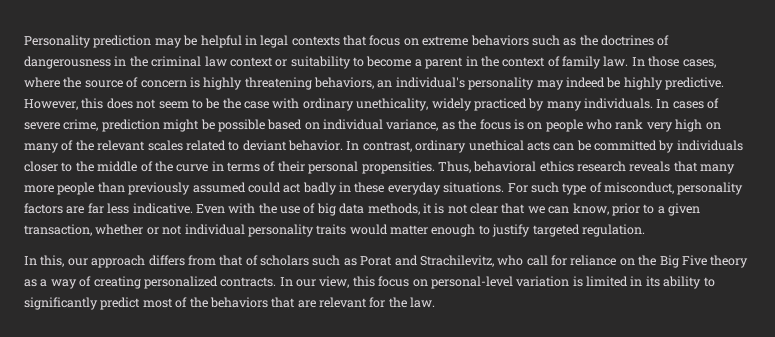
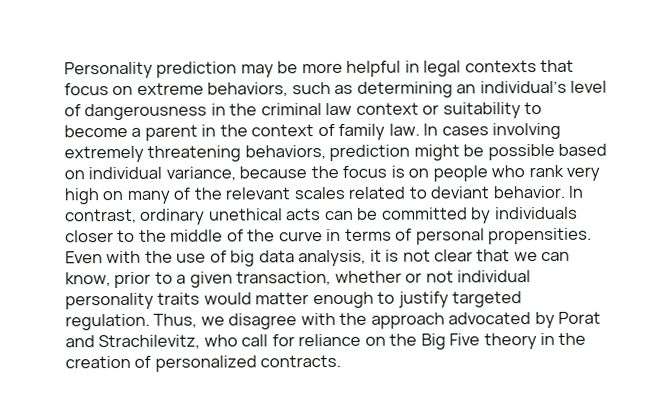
(198, 40) none -> [301,62,343,74] more
[470,35,654,46] behaviors such as the doctrines -> [207,80,608,98] behaviors, such as determining an individual’s level
[648,56,716,68] [24,77,724,90] [24,98,720,111] [24,119,99,131] those cases, where the source of concern is highly threatening behaviors, an individual's personality may indeed be highly predictive. However, this does not seem to be the case with ordinary unethicality, widely practiced by many individuals. In cases of severe crime, -> [441,122,562,140] [64,145,326,163] cases involving extremely threatening behaviors,
[441,122,455,130] as -> [239,166,308,179] because
[277,161,305,172] their -> (413, 234) none
[437,161,736,174] [24,182,744,195] [24,203,193,214] Thus, behavioral ethics research reveals that many more people than previously assumed could act badly in these everyday situations. For such type of misconduct, personality factors are far less indicative. -> (593, 236) none
[367,203,420,215] methods, -> [298,249,367,267] analysis,
[24,255,357,268] // In this, our approach differs from that of scholars such as -> [153,311,555,330] Thus, we disagree with the approach advocated by
[24,276,715,289] [24,297,436,310] as a way of creating personalized contracts. In our view, this focus on personal-level variation is limited in its ability to significantly predict most of the behaviors that are relevant for the law. -> [540,332,587,346] [65,354,342,372] in the creation of personalized contracts.

